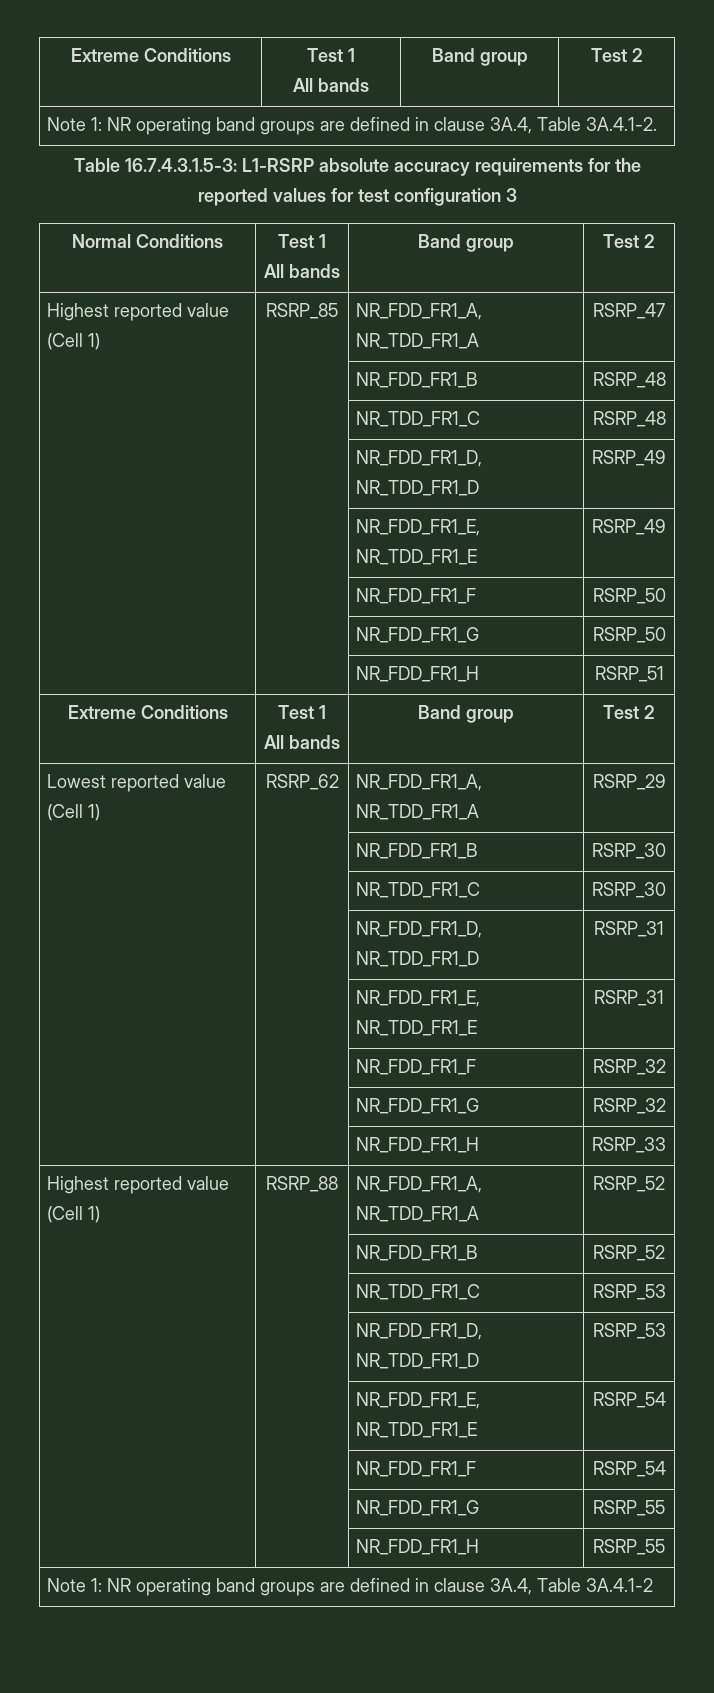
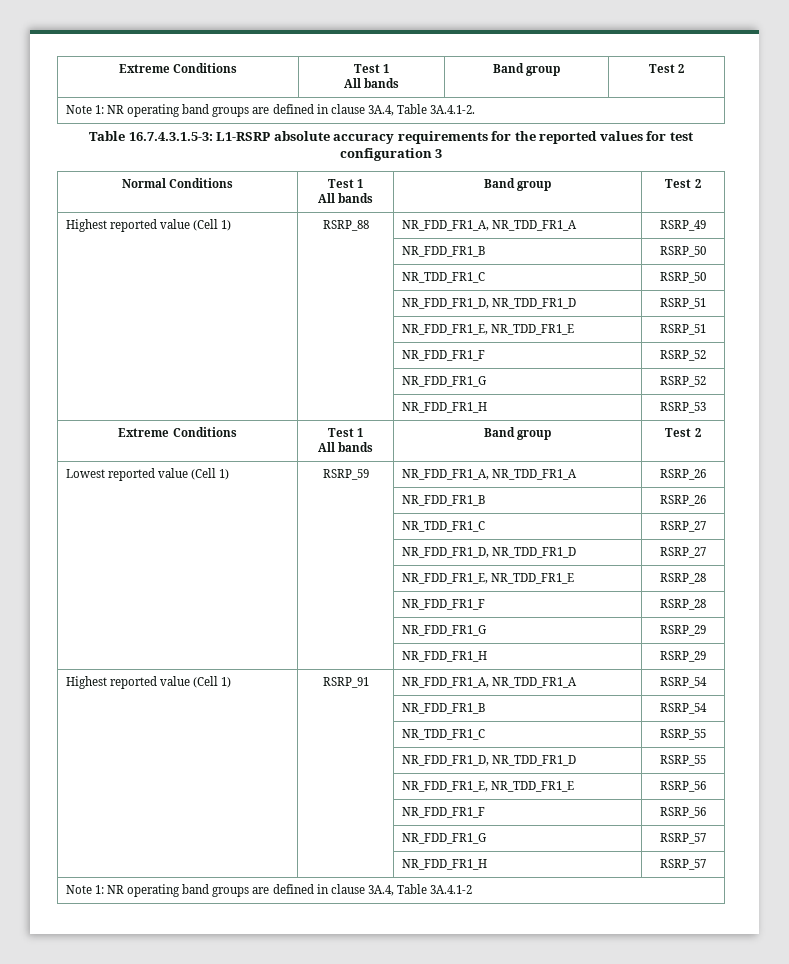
[266,303,338,319] [355,303,482,320] [355,333,479,349] [593,303,665,319] [355,372,477,388] [592,372,666,388] [355,411,480,427] [592,411,666,427] [355,450,482,467] [355,480,479,496] [592,450,666,466] [355,519,480,536] [355,549,477,565] [592,519,666,535] [355,588,476,604] [592,588,666,604] [355,627,479,643] [592,627,666,643] [355,666,479,682] [594,666,664,682] RSRP_85 | NR_FDD_FR1_A, NR_TDD_FR1_A | RSRP_47 // | | NR_FDD_FR1_B | RSRP_48 // | | NR_TDD_FR1_C | RSRP_48 // | | NR_FDD_FR1_D, NR_TDD_FR1_D | RSRP_49 // | | NR_FDD_FR1_E, NR_TDD_FR1_E | RSRP_49 // | | NR_FDD_FR1_F | RSRP_50 // | | NR_FDD_FR1_G | RSRP_50 // | | NR_FDD_FR1_H | RSRP_51 -> [322,220,369,231] [401,220,577,231] [660,220,706,231] [401,246,486,257] [660,246,706,257] [401,272,485,283] [660,272,706,283] [401,298,576,309] [660,298,706,309] [401,324,574,335] [660,324,706,335] [401,350,485,361] [660,350,706,361] [401,376,486,387] [660,376,706,387] [401,402,487,413] [660,402,706,413] RSRP_88 | NR_FDD_FR1_A, NR_TDD_FR1_A | RSRP_49 // | | NR_FDD_FR1_B | RSRP_50 // | | NR_TDD_FR1_C | RSRP_50 // | | NR_FDD_FR1_D, NR_TDD_FR1_D | RSRP_51 // | | NR_FDD_FR1_E, NR_TDD_FR1_E | RSRP_51 // | | NR_FDD_FR1_F | RSRP_52 // | | NR_FDD_FR1_G | RSRP_52 // | | NR_FDD_FR1_H | RSRP_53
[265,774,339,790] [355,774,482,791] [355,804,479,820] [592,774,666,790] [355,843,477,859] [592,843,666,859] [355,882,480,898] [592,882,666,898] [355,921,482,938] [355,951,479,967] [594,921,664,937] [355,990,480,1007] [355,1020,477,1036] [594,990,664,1006] [355,1059,476,1075] [592,1059,666,1075] [355,1098,479,1114] [592,1098,666,1114] [355,1137,479,1153] [592,1137,666,1153] [46,1176,229,1194] [46,1206,100,1223] [266,1176,338,1192] [355,1176,482,1193] [355,1206,479,1222] [593,1176,665,1192] [355,1245,477,1261] [593,1245,665,1261] [355,1284,480,1300] [592,1284,666,1300] [355,1323,482,1340] [355,1353,479,1369] [592,1323,666,1339] [355,1392,480,1409] [355,1422,477,1438] [592,1392,666,1408] [355,1461,476,1477] [592,1461,666,1477] [355,1500,479,1516] [593,1500,665,1516] [355,1539,479,1555] [593,1539,665,1555] RSRP_62 | NR_FDD_FR1_A, NR_TDD_FR1_A | RSRP_29 // | | NR_FDD_FR1_B | RSRP_30 // | | NR_TDD_FR1_C | RSRP_30 // | | NR_FDD_FR1_D, NR_TDD_FR1_D | RSRP_31 // | | NR_FDD_FR1_E, NR_TDD_FR1_E | RSRP_31 // | | NR_FDD_FR1_F | RSRP_32 // | | NR_FDD_FR1_G | RSRP_32 // | | NR_FDD_FR1_H | RSRP_33 // Highest reported value (Cell 1) | RSRP_88 | NR_FDD_FR1_A, NR_TDD_FR1_A | RSRP_52 // | | NR_FDD_FR1_B | RSRP_52 // | | NR_TDD_FR1_C | RSRP_53 // | | NR_FDD_FR1_D, NR_TDD_FR1_D | RSRP_53 // | | NR_FDD_FR1_E, NR_TDD_FR1_E | RSRP_54 // | | NR_FDD_FR1_F | RSRP_54 // | | NR_FDD_FR1_G | RSRP_55 // | | NR_FDD_FR1_H | RSRP_55 -> [322,469,369,480] [401,469,577,480] [660,469,706,480] [401,495,486,506] [660,495,706,506] [401,521,485,532] [660,521,706,532] [401,547,576,558] [660,547,706,558] [401,573,574,584] [660,573,706,584] [401,599,485,610] [660,599,706,610] [401,625,486,636] [660,625,706,636] [401,651,487,662] [660,651,706,662] [65,676,232,689] [322,677,369,688] [401,677,577,688] [660,677,707,688] [401,703,486,714] [660,703,707,714] [401,729,485,740] [660,729,706,740] [401,755,576,766] [660,755,706,766] [401,781,574,792] [660,781,706,792] [401,807,485,818] [660,807,706,818] [401,833,486,844] [660,833,706,844] [401,859,487,870] [660,859,706,870] RSRP_59 | NR_FDD_FR1_A, NR_TDD_FR1_A | RSRP_26 // | | NR_FDD_FR1_B | RSRP_26 // | | NR_TDD_FR1_C | RSRP_27 // | | NR_FDD_FR1_D, NR_TDD_FR1_D | RSRP_27 // | | NR_FDD_FR1_E, NR_TDD_FR1_E | RSRP_28 // | | NR_FDD_FR1_F | RSRP_28 // | | NR_FDD_FR1_G | RSRP_29 // | | NR_FDD_FR1_H | RSRP_29 // Highest reported value (Cell 1) | RSRP_91 | NR_FDD_FR1_A, NR_TDD_FR1_A | RSRP_54 // | | NR_FDD_FR1_B | RSRP_54 // | | NR_TDD_FR1_C | RSRP_55 // | | NR_FDD_FR1_D, NR_TDD_FR1_D | RSRP_55 // | | NR_FDD_FR1_E, NR_TDD_FR1_E | RSRP_56 // | | NR_FDD_FR1_F | RSRP_56 // | | NR_FDD_FR1_G | RSRP_57 // | | NR_FDD_FR1_H | RSRP_57

